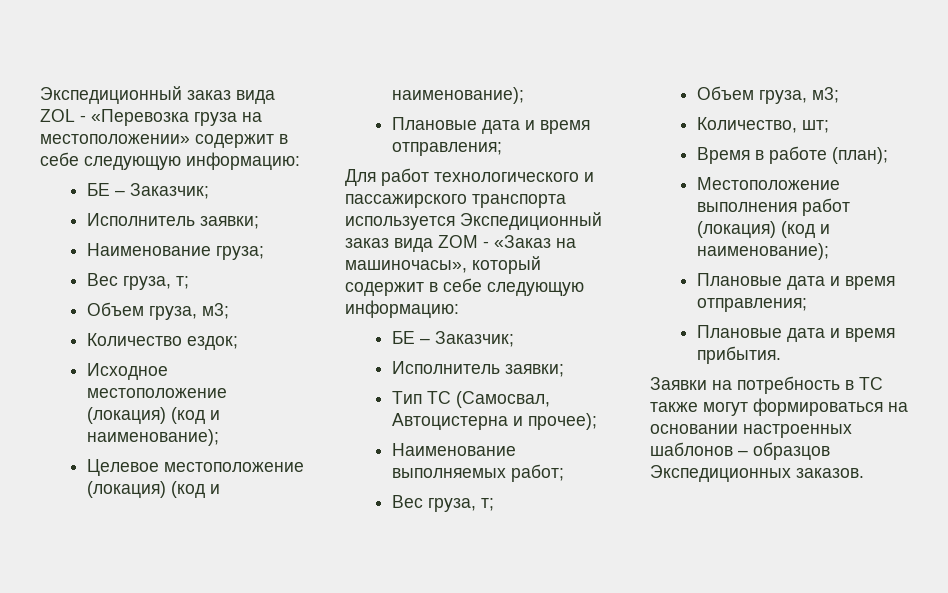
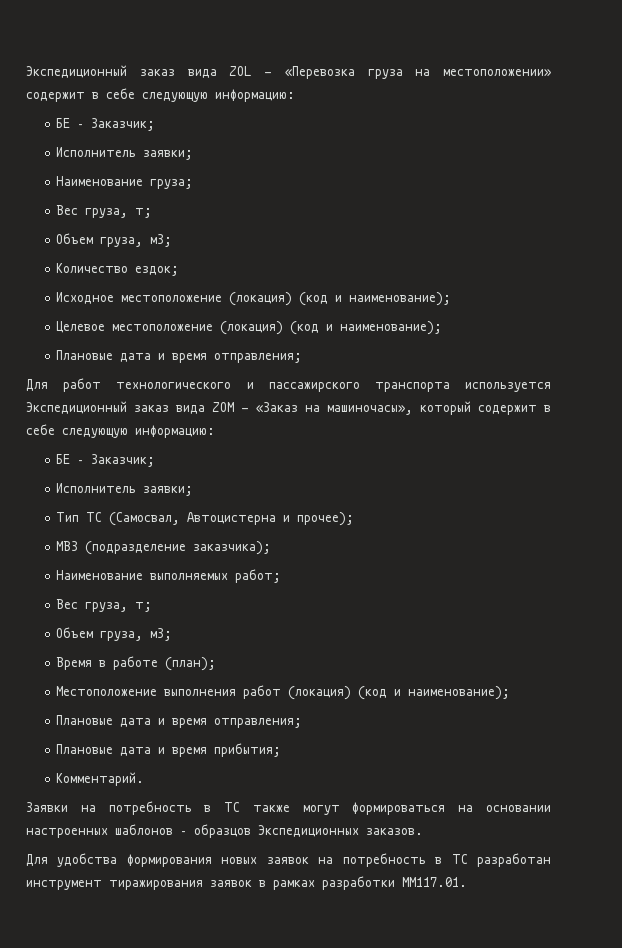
(597, 421) none -> [56,541,272,555] // МВЗ (подразделение заказчика);
[696,117,829,133] // Количество, шт; -> (173, 634) none
[696,346,781,364] прибытия. -> [214,743,282,757] [56,772,145,786] прибытия; // Комментарий.
(864, 473) none -> [26,853,552,867] [26,876,467,890] // Для удобства формирования новых заявок на потребность в ТС разработан инструмент тиражирования заявок в рамках разработки ММ117.01.

